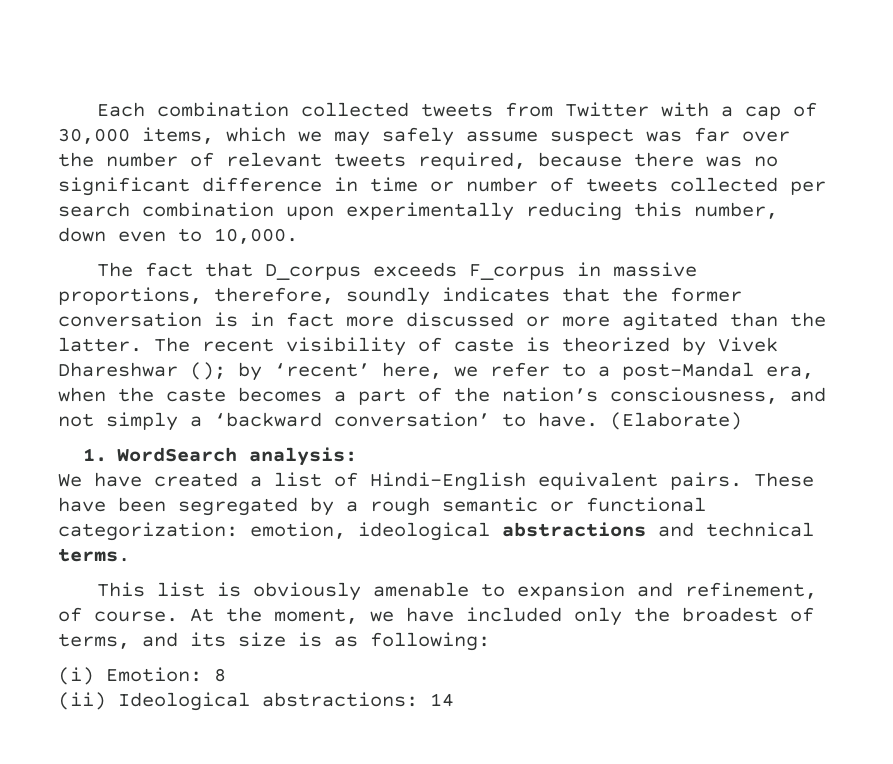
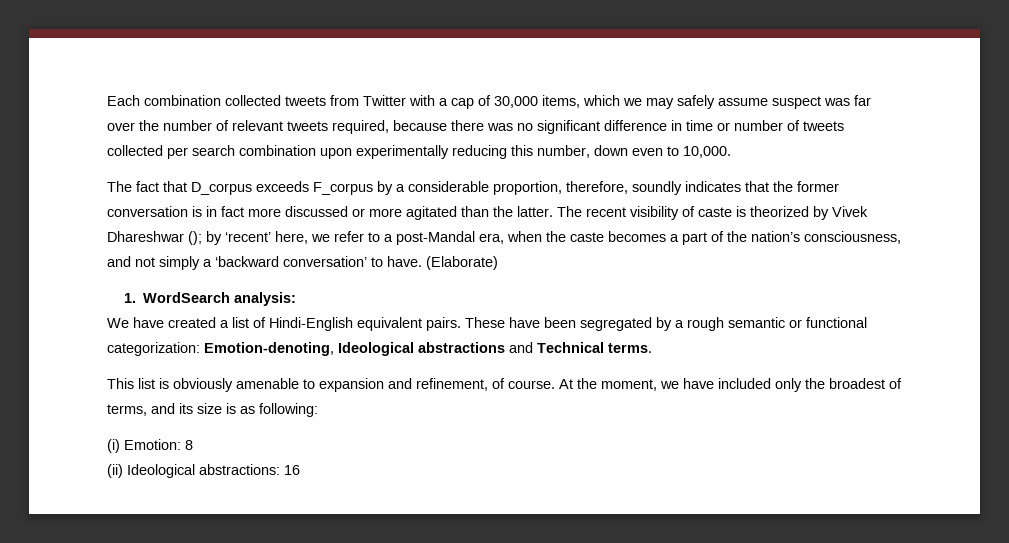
[576,262,697,277] [58,287,202,305] in massive proportions, -> [377,181,562,195] by a considerable proportion,
[250,522,490,541] emotion, ideological -> [204,342,414,356] Emotion-denoting, Ideological
[706,522,814,537] technical -> [537,342,604,353] Technical
[430,693,454,707] 14 -> [284,465,300,475] 16

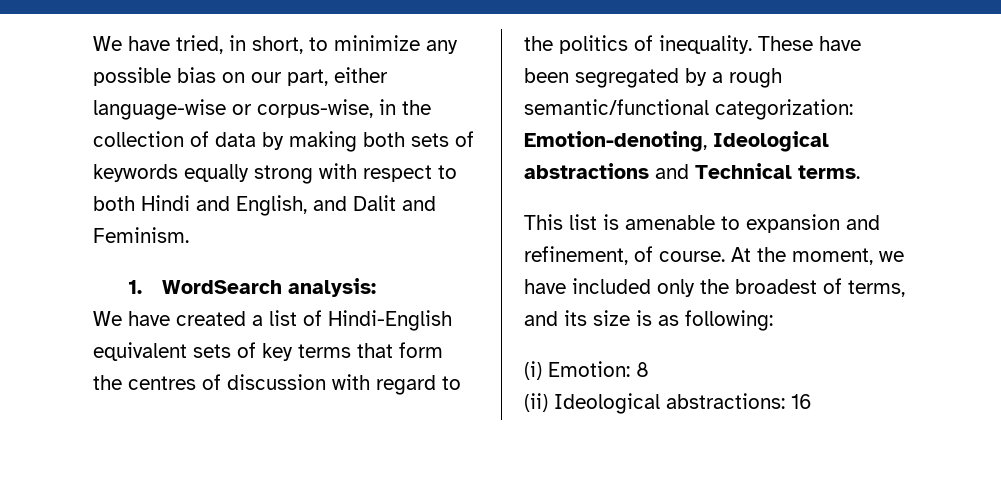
[107,95,871,109] [107,120,844,134] [107,145,731,159] [107,181,839,195] [107,206,868,220] [107,231,901,245] [107,256,498,270] Each combination collected tweets from Twitter with a cap of 30,000 items, which we may safely assume suspect was far over the number of relevant tweets required, because there was no significant difference in time or number of tweets collected per search combination upon experimentally reducing this number, down even to 10,000. // The fact that D_corpus exceeds F_corpus by a considerable proportion, therefore, soundly indicates that the former conversation is in fact more discussed or more agitated than the latter. The recent visibility of caste is theorized by Vivek Dhareshwar (); by ‘recent’ here, we refer to a post-Mandal era, when the caste becomes a part of the nation’s consciousness, and not simply a ‘backward conversation’ to have. (Elaborate) -> [93,35,458,54] [93,67,388,86] [93,99,431,120] [93,131,474,152] [93,163,457,184] [93,195,436,216] [93,227,189,243] We have tried, in short, to minimize any possible bias on our part, either language-wise or corpus-wise, in the collection of data by making both sets of keywords equally strong with respect to both Hindi and English, and Dalit and Feminism.
[426,317,461,331] pairs. -> [193,342,443,361] [93,374,461,395] [524,35,752,54] sets of key terms that form the centres of discussion with regard to the politics of inequality.
[728,317,867,328] semantic or functional -> [524,99,709,115] semantic/functional
[173,378,233,392] obviously -> (619, 222) none

